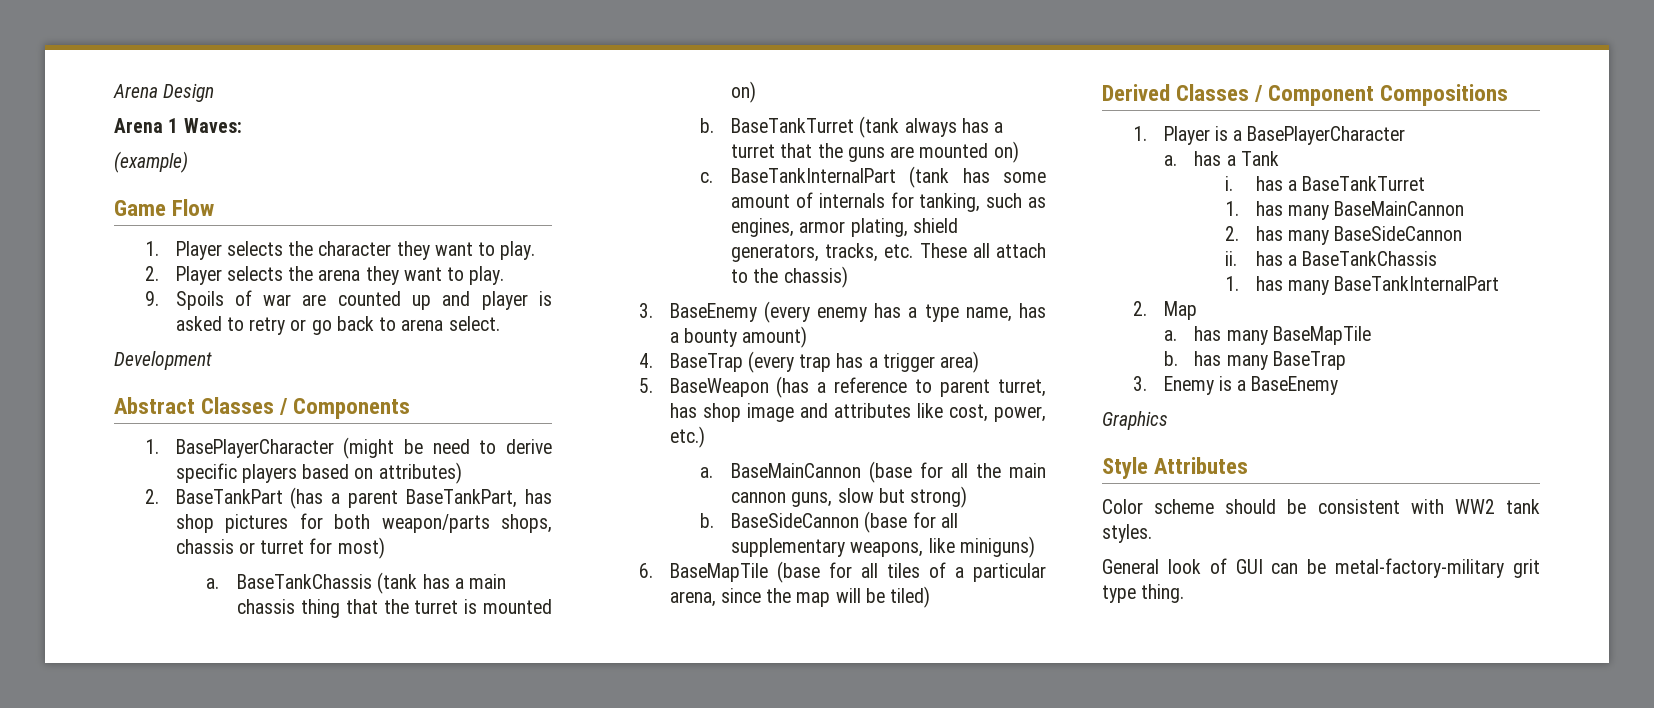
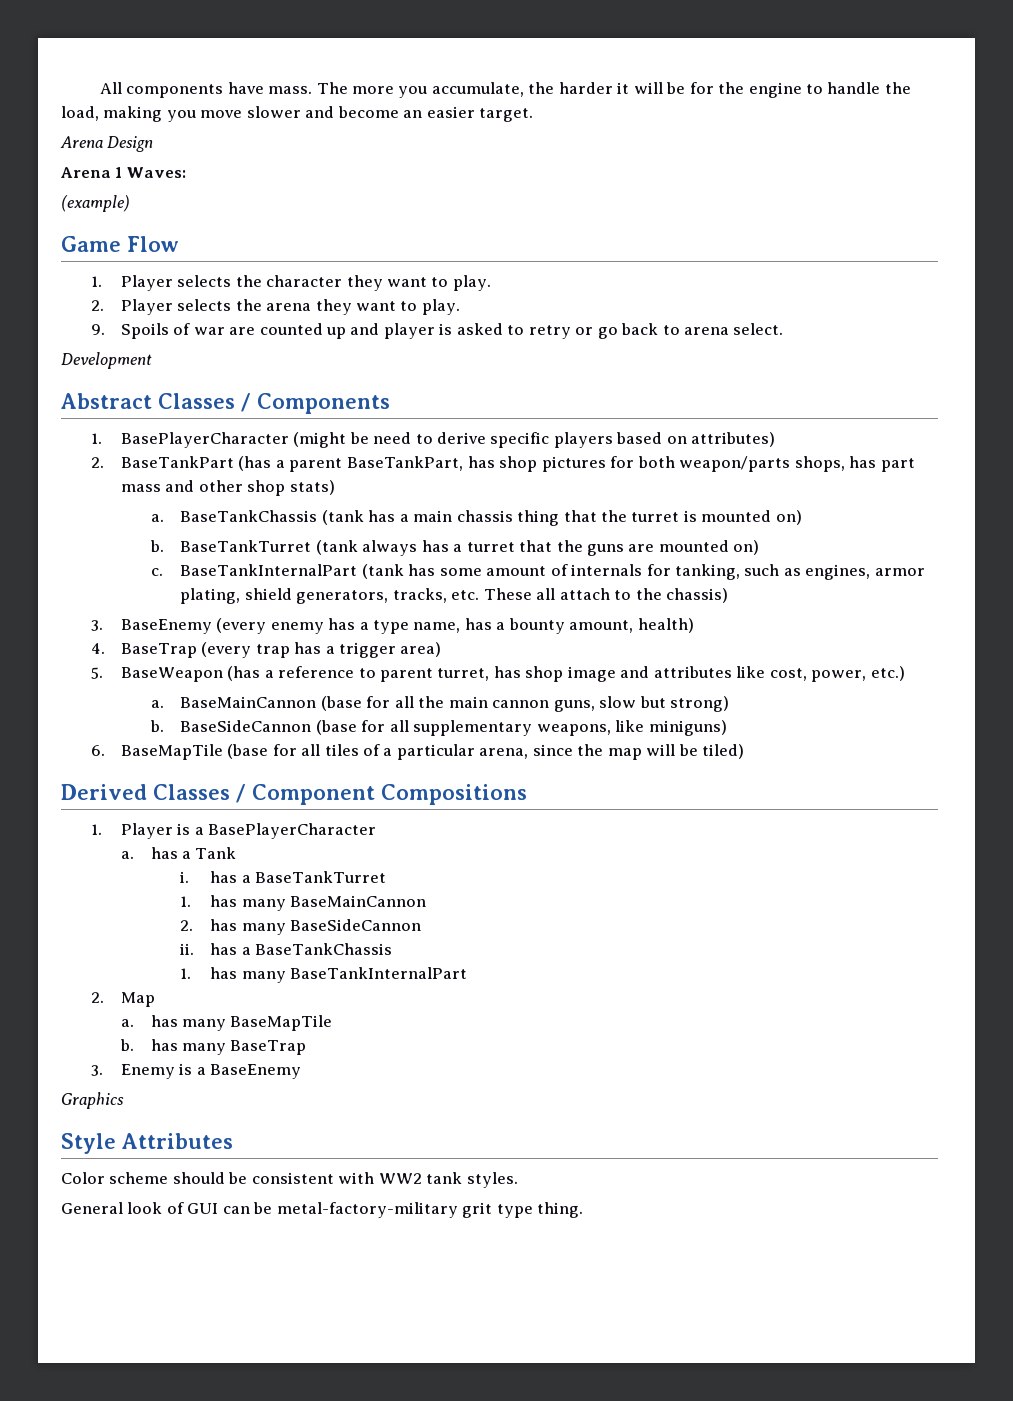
(113, 91) none -> [99,82,911,98] [61,106,534,122] All components have mass. The more you accumulate, the harder it will be for the engine to handle the load, making you move slower and become an easier target. //
[175,537,385,559] chassis or turret for most) -> [849,456,915,472] [120,480,335,496] has part mass and other shop stats)
[742,326,808,348] amount) -> [569,618,694,633] amount, health)

